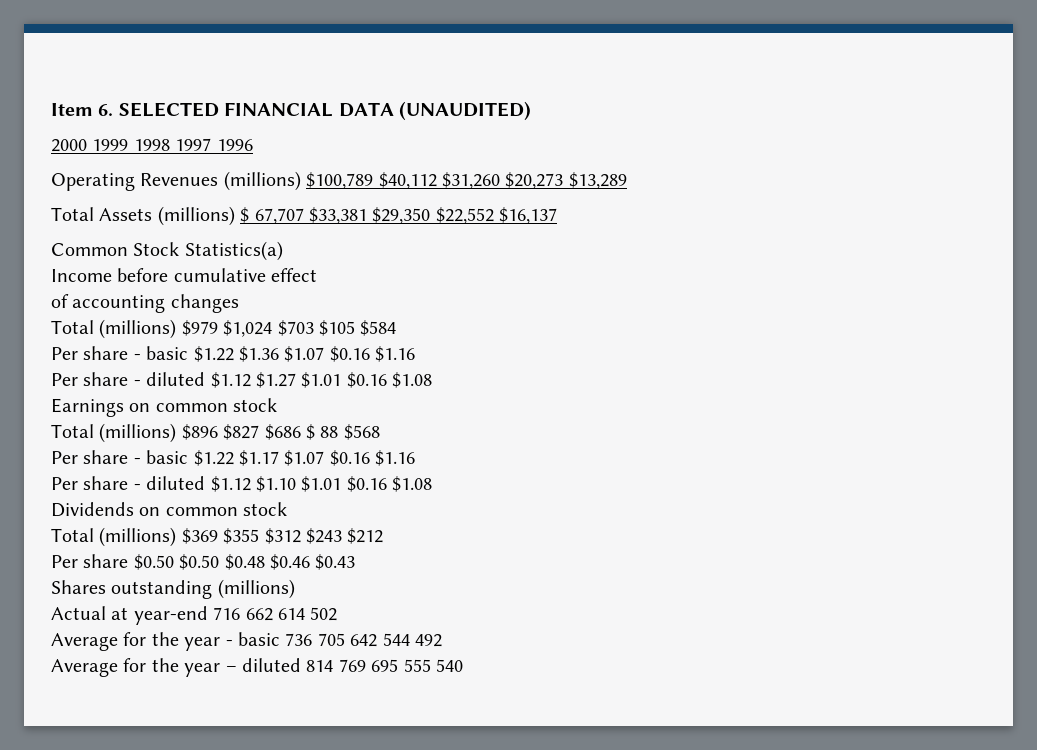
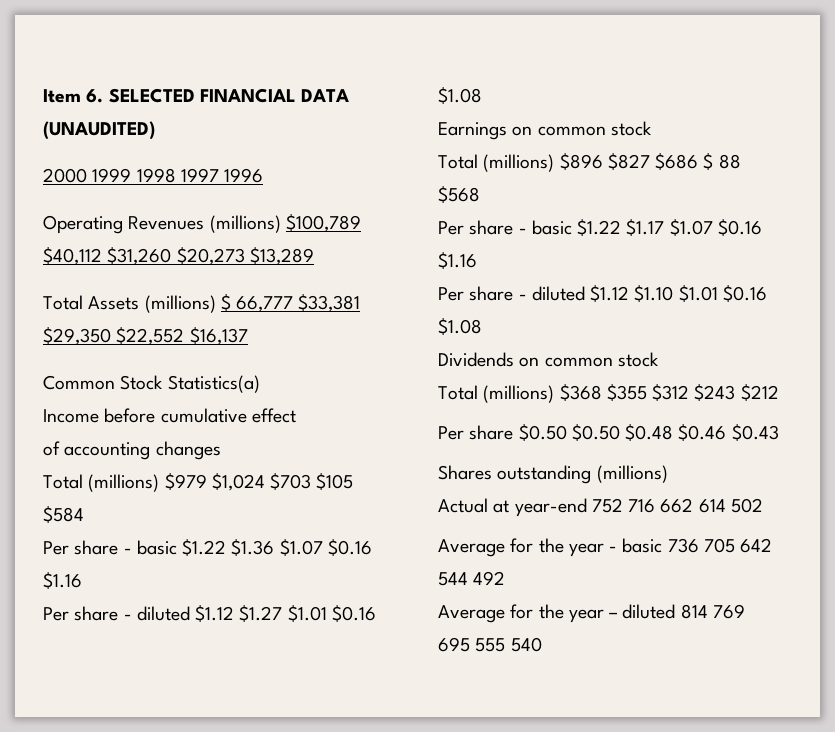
[254,208,304,224] 67,707 -> [236,296,294,312] 66,777
[181,528,218,544] $369 -> [559,384,602,402] $368
(208, 615) none -> [591,498,623,513] 752

